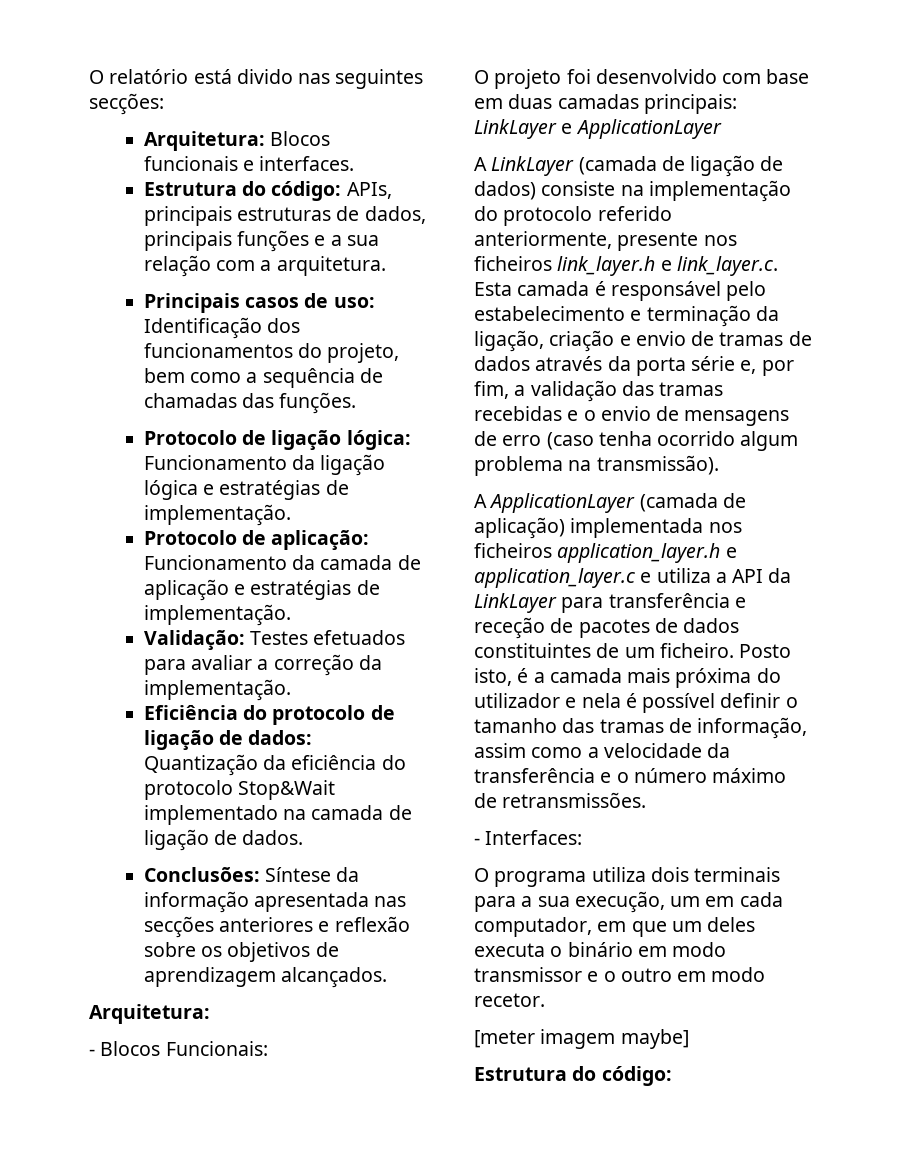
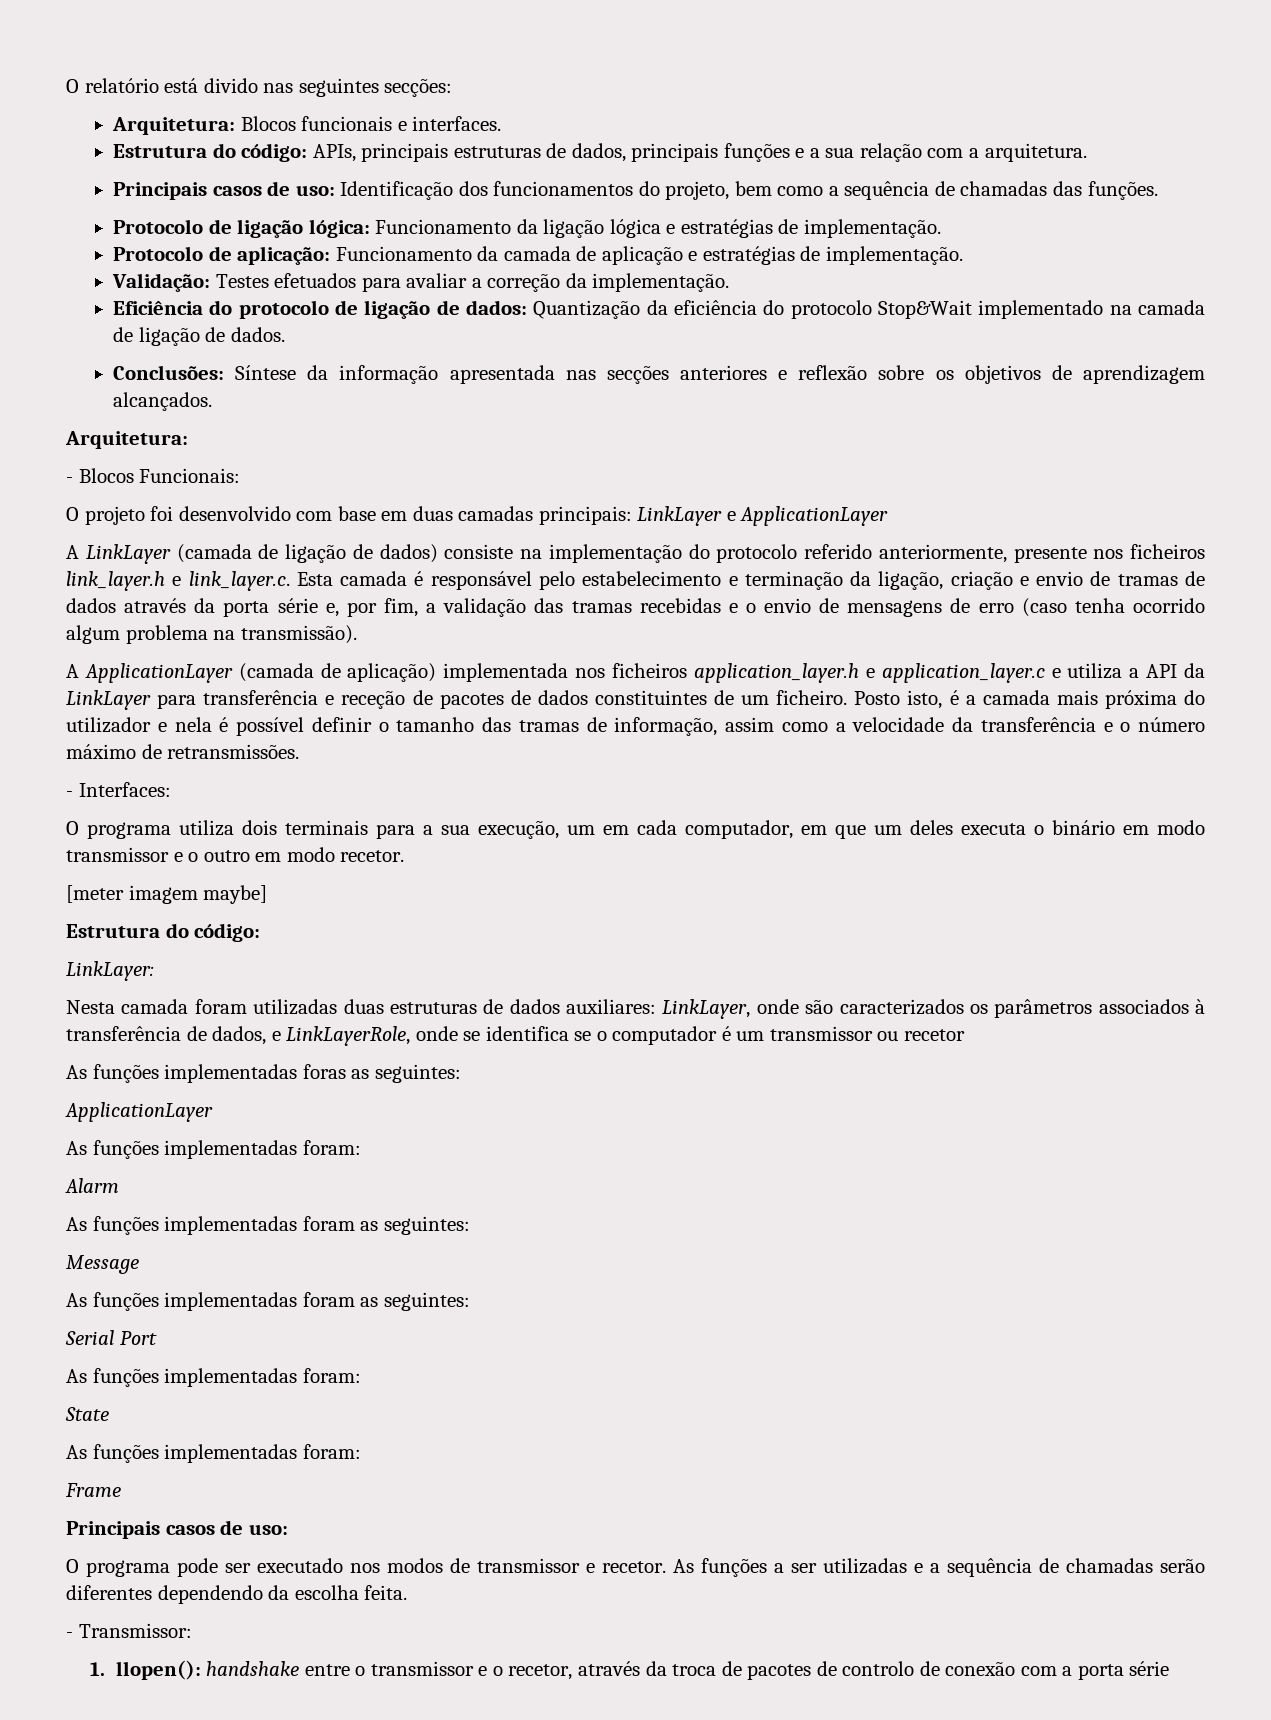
(672, 1076) none -> [66,961,154,981] [66,999,1205,1019] [66,1026,966,1046] [66,1064,461,1083] [65,1102,213,1122] [66,1140,361,1159] [65,1178,119,1193] [66,1216,470,1235] [66,1255,139,1274] [66,1292,470,1311] [65,1330,157,1345] [66,1368,361,1387] [65,1407,109,1421] [66,1444,361,1463] [65,1483,121,1497] [66,1520,288,1539] [66,1558,1205,1577] [66,1585,408,1604] [66,1623,192,1638] [90,1660,1170,1680] // LinkLayer: // Nesta camada foram utilizadas duas estruturas de dados auxiliares: LinkLayer, onde são caracterizados os parâmetros associados à transferência de dados, e LinkLayerRole, onde se identifica se o computador é um transmissor ou recetor // As funções implementadas foras as seguintes: // ApplicationLayer // As funções implementadas foram: // Alarm // As funções implementadas foram as seguintes: // Message // As funções implementadas foram as seguintes: // Serial Port // As funções implementadas foram: // State // As funções implementadas foram: // Frame // Principais casos de uso: // O programa pode ser executado nos modos de transmissor e recetor. As funções a ser utilizadas e a sequência de chamadas serão diferentes dependendo da escolha feita. // - Transmissor: // 1. llopen(): handshake entre o transmissor e o recetor, através da troca de pacotes de controlo de conexão com a porta série

